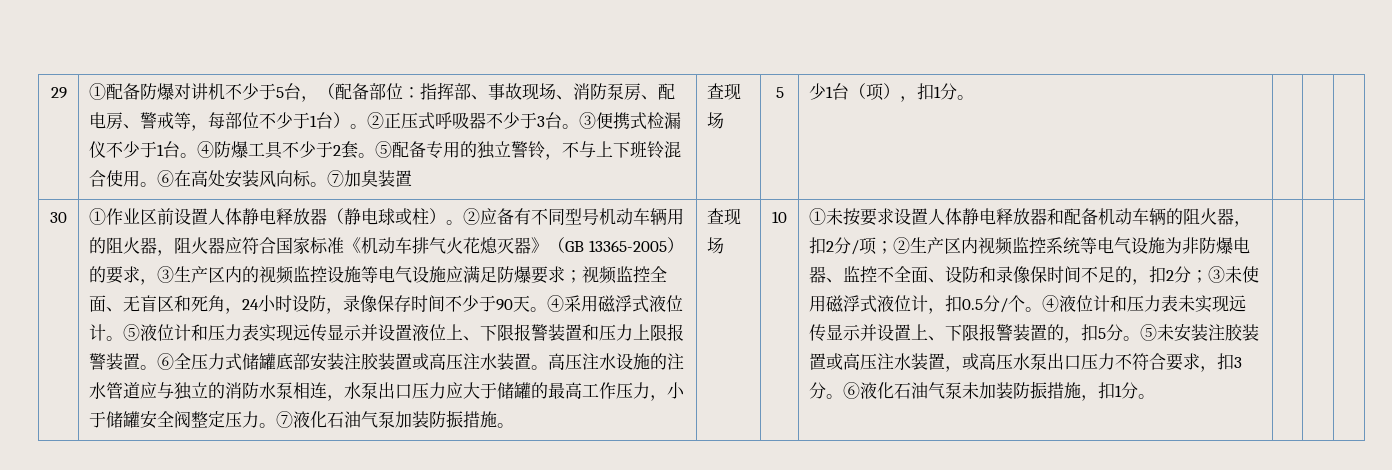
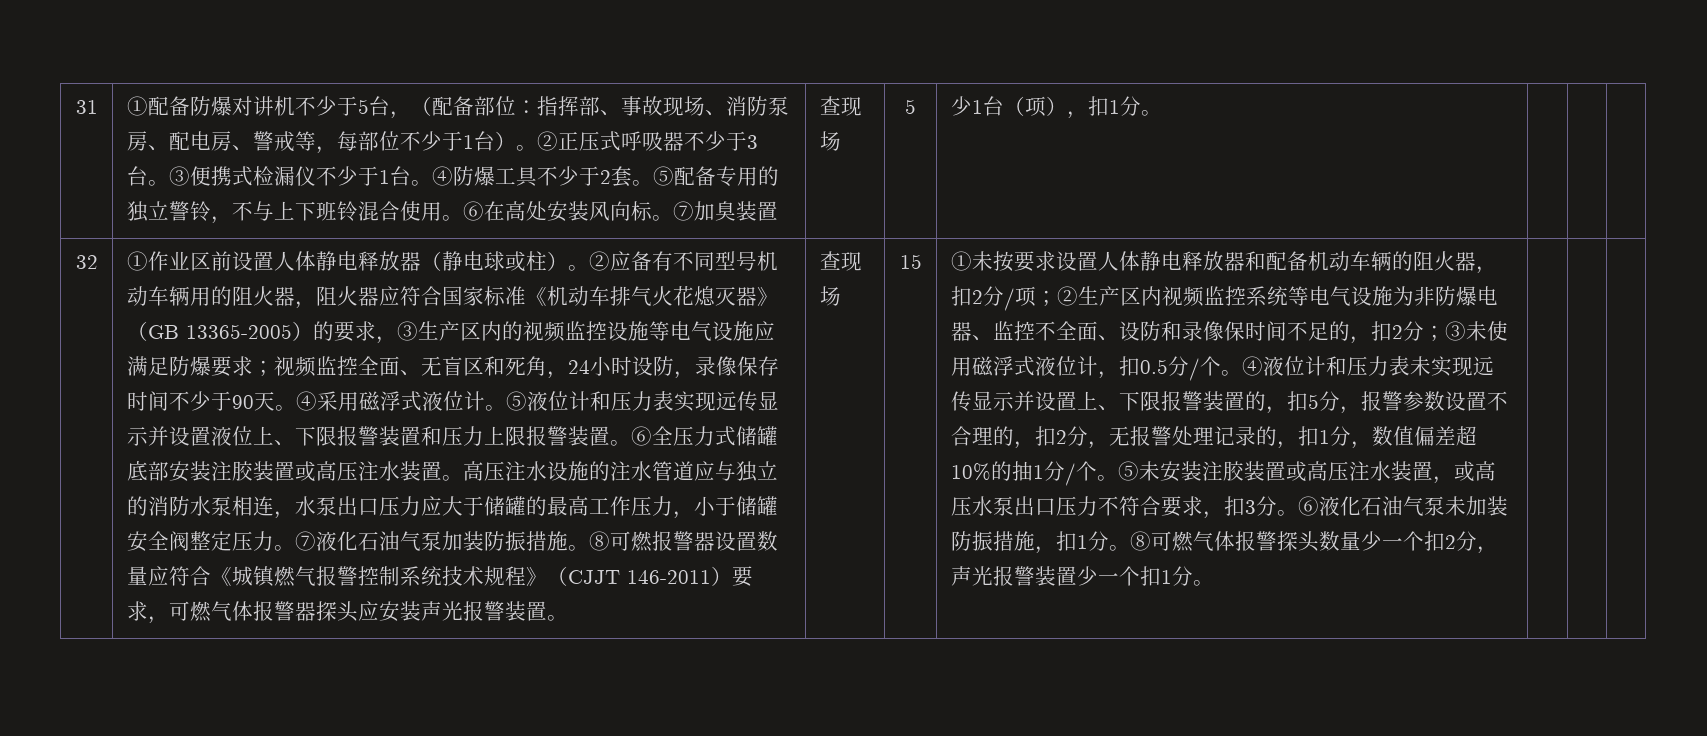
[50,87,67,99] 29 -> [75,100,98,114] 31
[50,212,67,223] 30 -> [75,255,98,269] 32
[707,208,742,225] [707,237,725,254] [772,211,787,223] | 查现场 | 10 -> [588,531,778,552] [126,566,753,587] [126,601,568,624] [819,251,862,271] [819,286,841,306] [899,254,922,269] ⑧可燃报警器设置数量应符合《城镇燃气报警控制系统技术规程》（CJJT 146-2011）要求，可燃气体报警器探头应安装声光报警装置。 | 查现场 | 15
(1124, 332) none -> [1339,391,1508,414] [950,426,1477,449] [950,461,1097,486] ，报警参数设置不合理的，扣2分，无报警处理记录的，扣1分，数值偏差超10%的抽1分/个
(1156, 396) none -> [1129,531,1498,554] [950,566,1214,586] ⑧可燃气体报警探头数量少一个扣2分，声光报警装置少一个扣1分。

